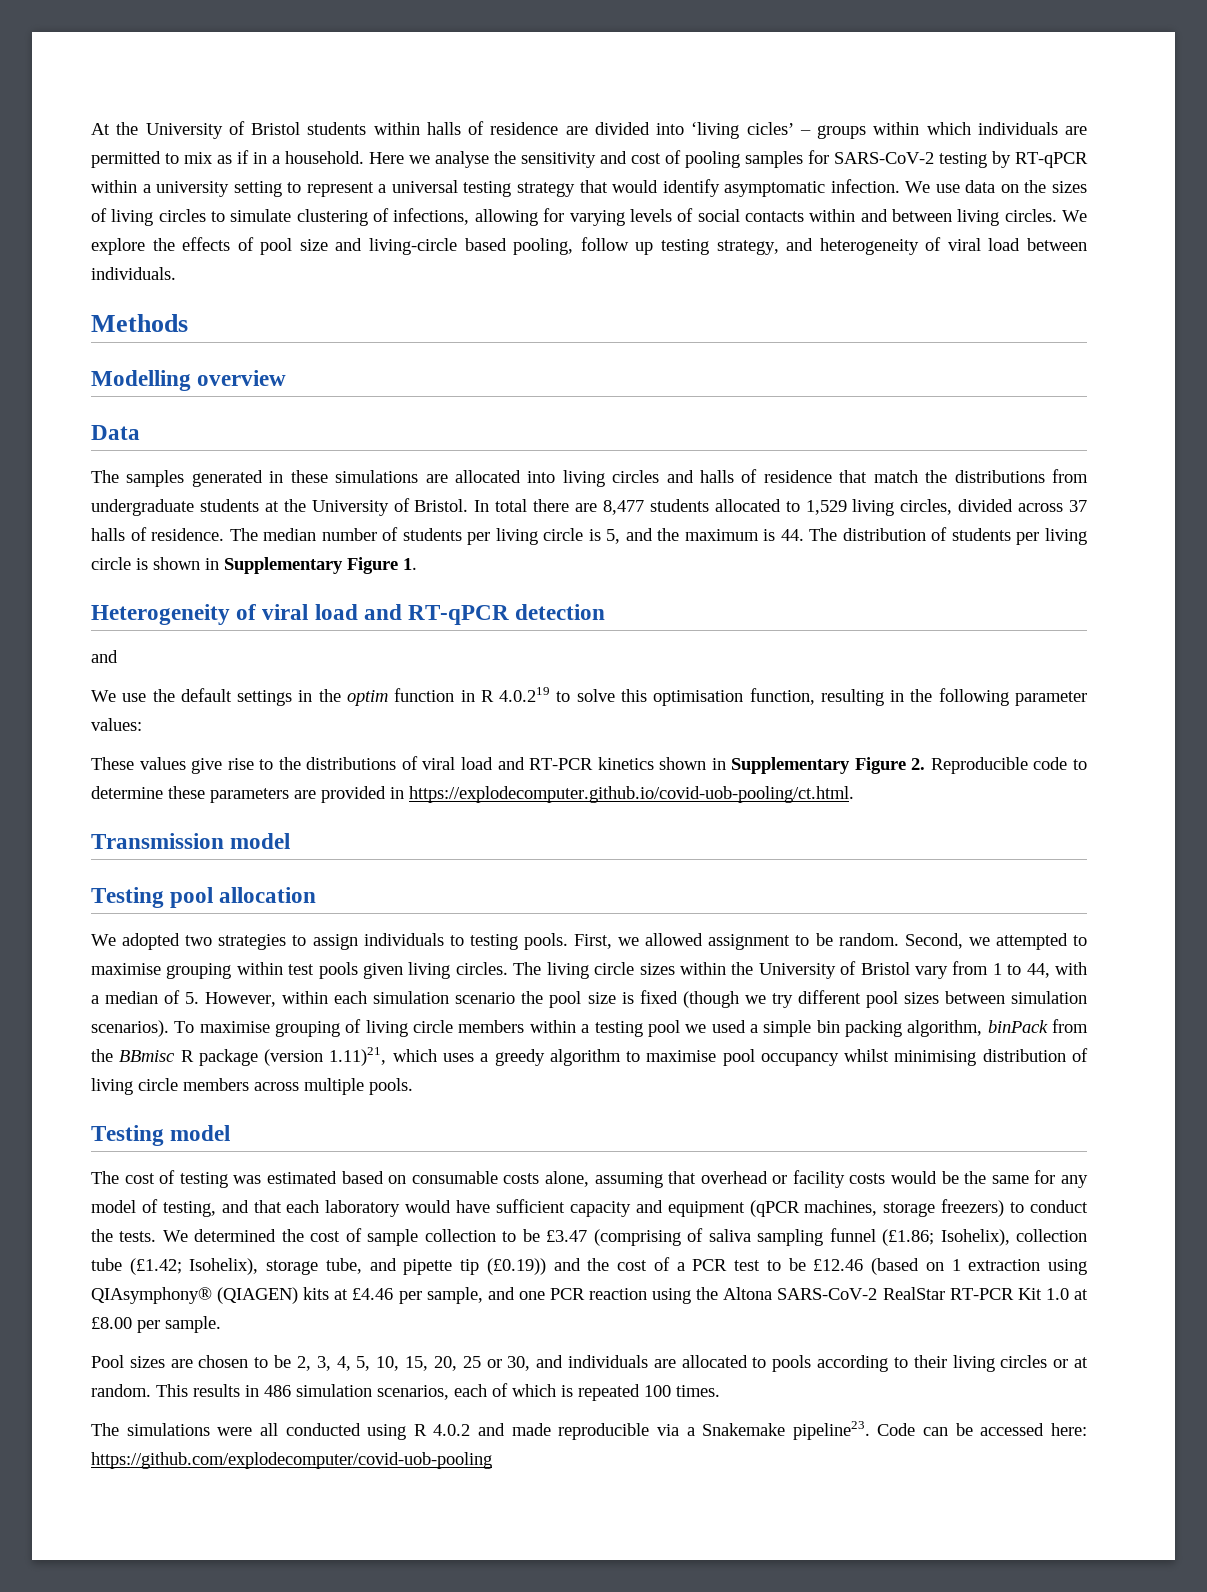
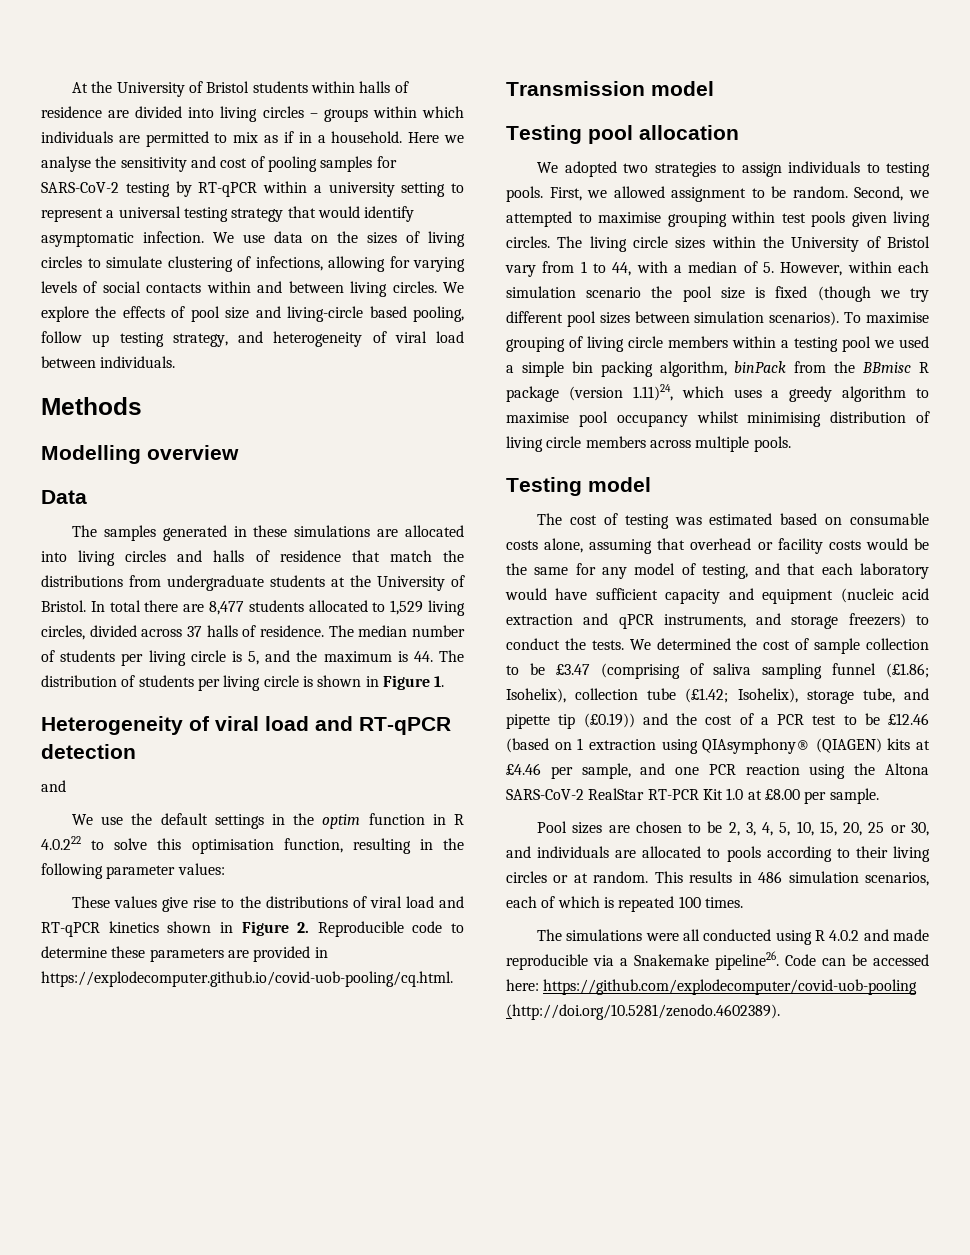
[691,122,794,139] ‘living cicles’ -> [220,106,304,122] living circles
[224,557,343,574] Supplementary -> (379, 681) none
[499,687,551,702] 4.0.219 -> [41,836,81,850] 4.0.222
[529,758,594,770] RT-PCR -> [41,922,100,937] RT-qPCR
[731,757,851,774] Supplementary -> (233, 927) none
[409,786,854,803] https://explodecomputer.github.io/covid-uob-pooling/ct.html. -> [41,971,453,987] https://explodecomputer.github.io/covid-uob-pooling/cq.html.
[329,1047,387,1066] 1.11)21, -> [632,384,673,401] 1.11)24,
[749,1200,878,1217] (qPCR machines, -> [840,588,929,603] [506,613,782,629] (nucleic acid extraction and qPCR instruments, and
[792,1421,870,1440] pipeline23. -> [715,951,779,970] pipeline26.
(492, 1460) none -> [506,1004,780,1020] (http://doi.org/10.5281/zenodo.4602389).

